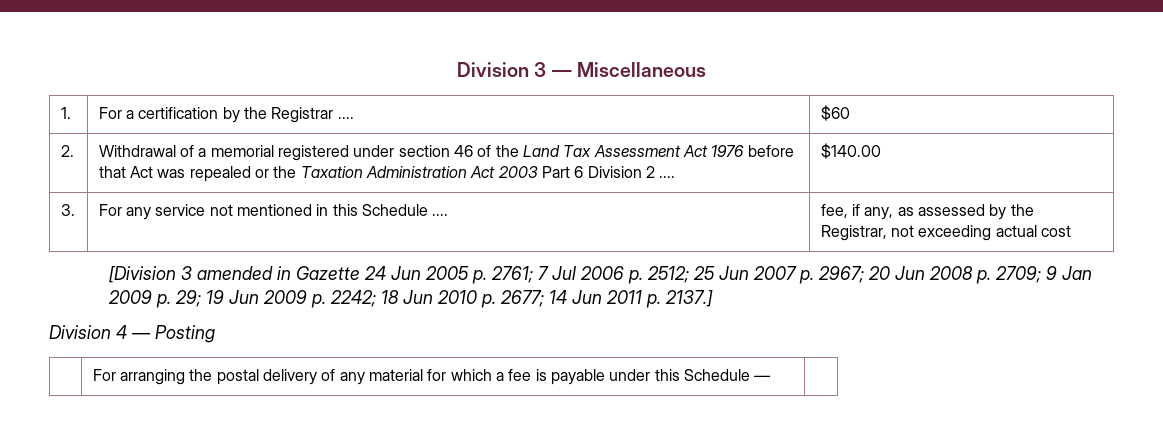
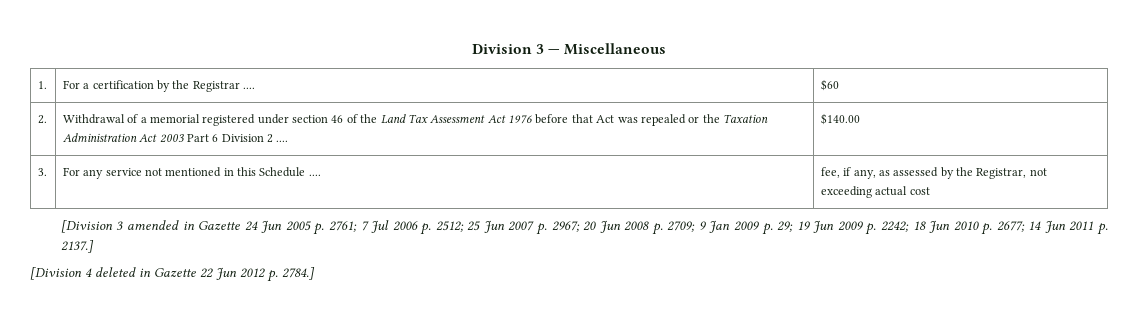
[49,325,215,343] [92,369,771,385] Division 4 — Posting // | For arranging the postal delivery of any material for which a fee is payable under this Schedule — | -> [30,267,315,282] [Division 4 deleted in Gazette 22 Jun 2012 p. 2784.]

